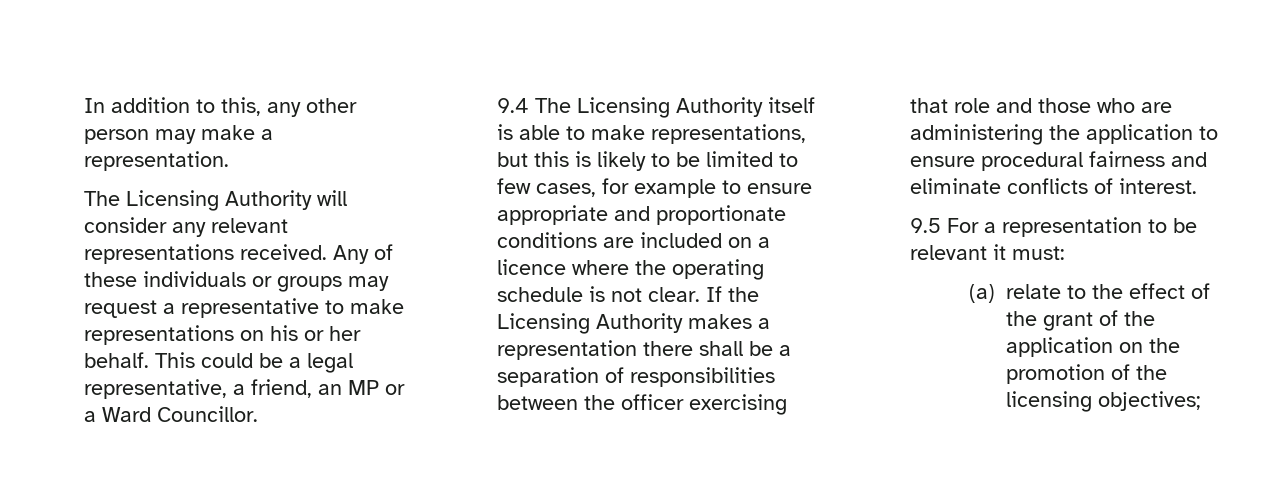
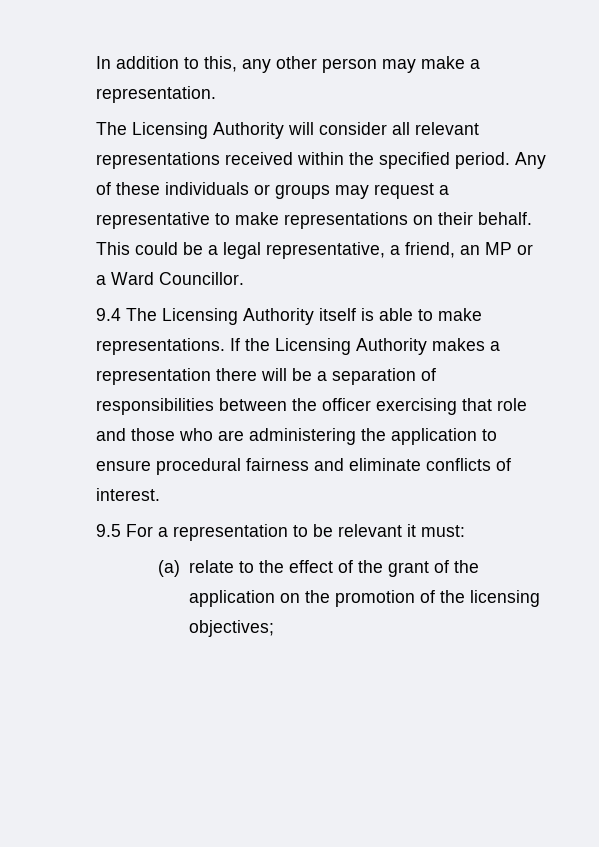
[171,222,206,237] any -> [392,122,411,135] all
[239,244,327,260] received. -> [225,152,511,169] received within the specified period.
[269,325,361,341] his or her -> [438,212,474,225] their
[650,124,806,144] [496,151,798,171] [496,178,812,198] [496,205,786,225] [496,232,770,248] [496,259,764,280] [496,286,700,302] representations, but this is likely to be limited to few cases, for example to ensure appropriate and proportionate conditions are included on a licence where the operating schedule is not clear. -> [96,338,226,355] representations.
[698,341,743,356] shall -> [261,368,288,381] will

